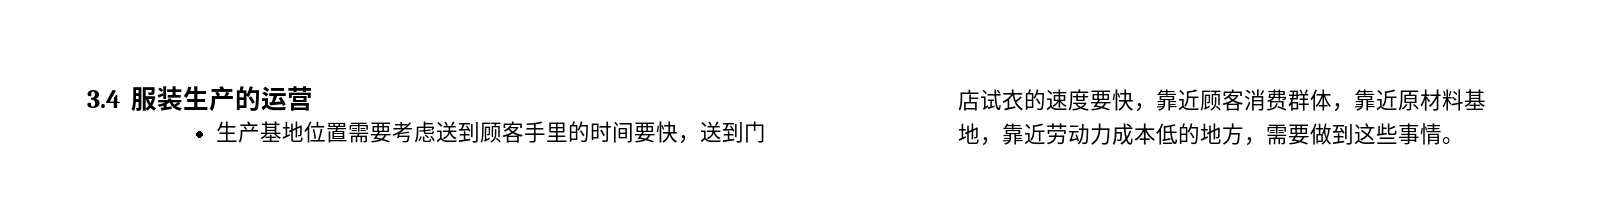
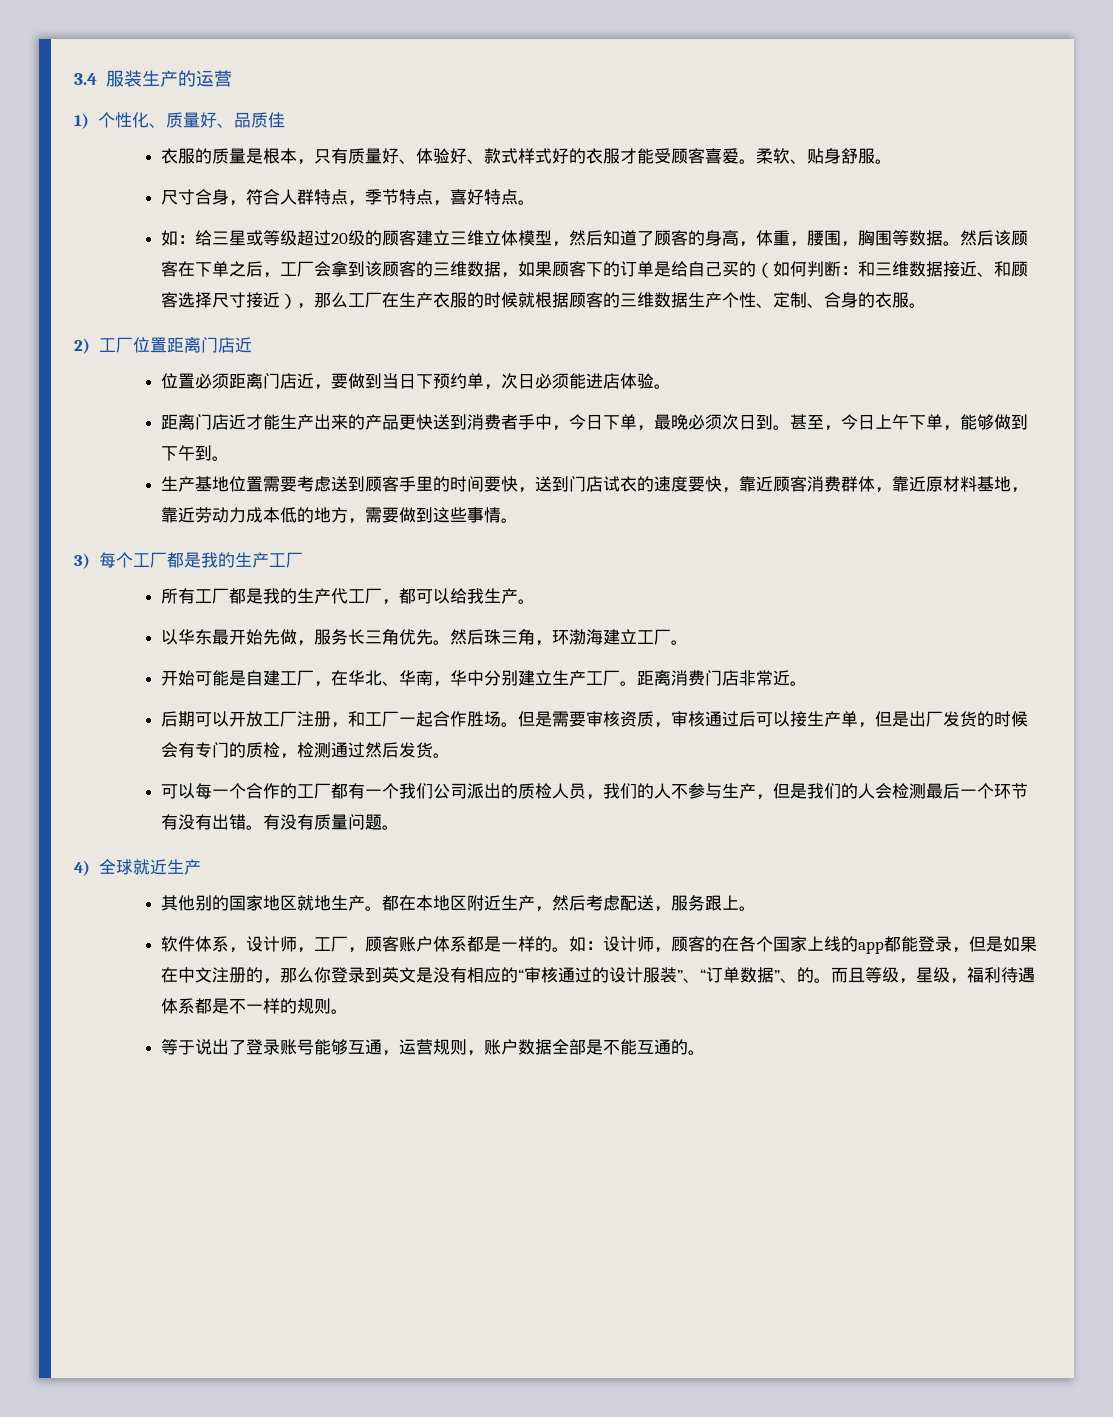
(313, 98) none -> [74,112,285,129] [161,148,893,165] [161,189,536,206] [161,230,1029,247] [161,261,1029,278] [161,292,927,309] [74,337,252,354] [161,373,672,390] [161,414,1029,431] [161,445,230,461] // 1)个性化、质量好、品质佳 // 衣服的质量是根本，只有质量好、体验好、款式样式好的衣服才能受顾客喜爱。柔软、贴身舒服。 // 尺寸合身，符合人群特点，季节特点，喜好特点。 // 如：给三星或等级超过20级的顾客建立三维立体模型，然后知道了顾客的身高，体重，腰围，胸围等数据。然后该顾客在下单之后，工厂会拿到该顾客的三维数据，如果顾客下的订单是给自己买的（如何判断：和三维数据接近、和顾客选择尺寸接近），那么工厂在生产衣服的时候就根据顾客的三维数据生产个性、定制、合身的衣服。 // 2)工厂位置距离门店近 // 位置必须距离门店近，要做到当日下预约单，次日必须能进店体验。 // 距离门店近才能生产出来的产品更快送到消费者手中，今日下单，最晚必须次日到。甚至，今日上午下单，能够做到下午到。
(1464, 141) none -> [74,552,303,569] [161,588,536,605] [161,628,689,646] [161,670,808,687] [161,711,1029,728] [161,742,451,759] [161,783,1029,800] [161,814,400,830] [74,859,201,876] [161,895,757,912] [161,936,1038,954] [161,967,1036,984] [161,998,349,1014] [161,1039,706,1056] // 3)每个工厂都是我的生产工厂 // 所有工厂都是我的生产代工厂，都可以给我生产。 // 以华东最开始先做，服务长三角优先。然后珠三角，环渤海建立工厂。 // 开始可能是自建工厂，在华北、华南，华中分别建立生产工厂。距离消费门店非常近。 // 后期可以开放工厂注册，和工厂一起合作胜场。但是需要审核资质，审核通过后可以接生产单，但是出厂发货的时候会有专门的质检，检测通过然后发货。 // 可以每一个合作的工厂都有一个我们公司派出的质检人员，我们的人不参与生产，但是我们的人会检测最后一个环节有没有出错。有没有质量问题。 // 4)全球就近生产 // 其他别的国家地区就地生产。都在本地区附近生产，然后考虑配送，服务跟上。 // 软件体系，设计师，工厂，顾客账户体系都是一样的。如：设计师，顾客的在各个国家上线的app都能登录，但是如果在中文注册的，那么你登录到英文是没有相应的“审核通过的设计服装”、“订单数据”、的。而且等级，星级，福利待遇体系都是不一样的规则。 // 等于说出了登录账号能够互通，运营规则，账户数据全部是不能互通的。

